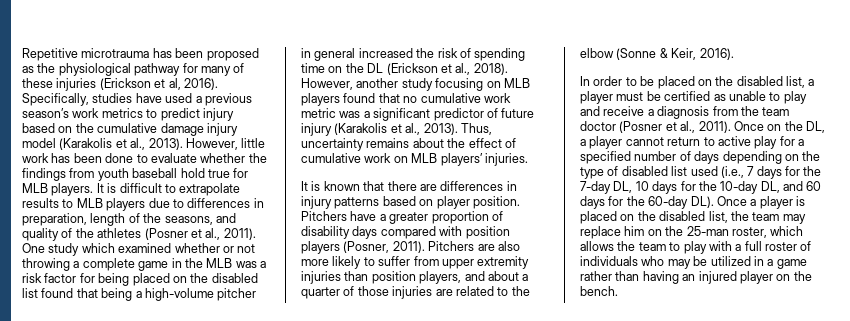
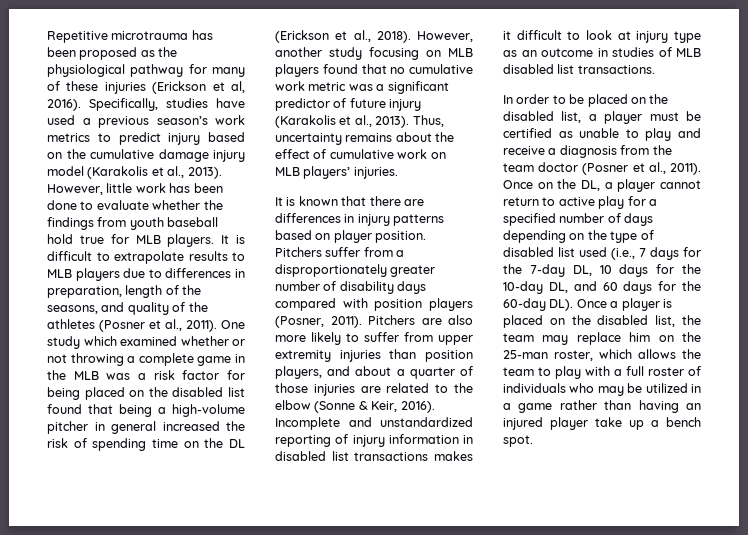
[350,211,489,224] have a greater proportion -> [325,247,405,257] [275,264,436,277] [275,281,320,291] suffer from a disproportionately greater number
(734, 54) none -> [275,417,473,430] [275,434,473,447] [275,451,473,461] [503,30,701,43] [503,47,701,57] [503,64,655,74] Incomplete and unstandardized reporting of injury information in disabled list transactions makes it difficult to look at injury type as an outcome in studies of MLB disabled list transactions.
[776,271,812,281] [580,286,618,296] on the bench. -> [595,417,701,430] [503,435,533,447] take up a bench spot.

